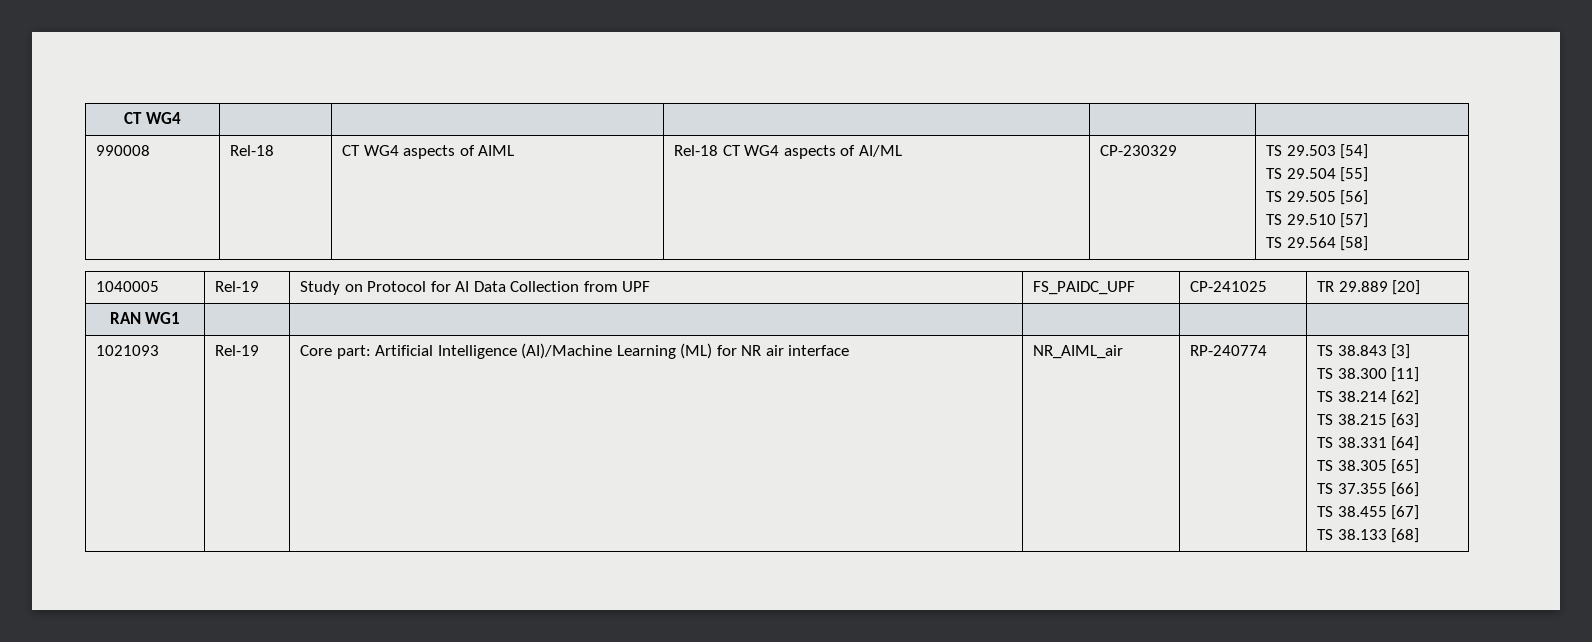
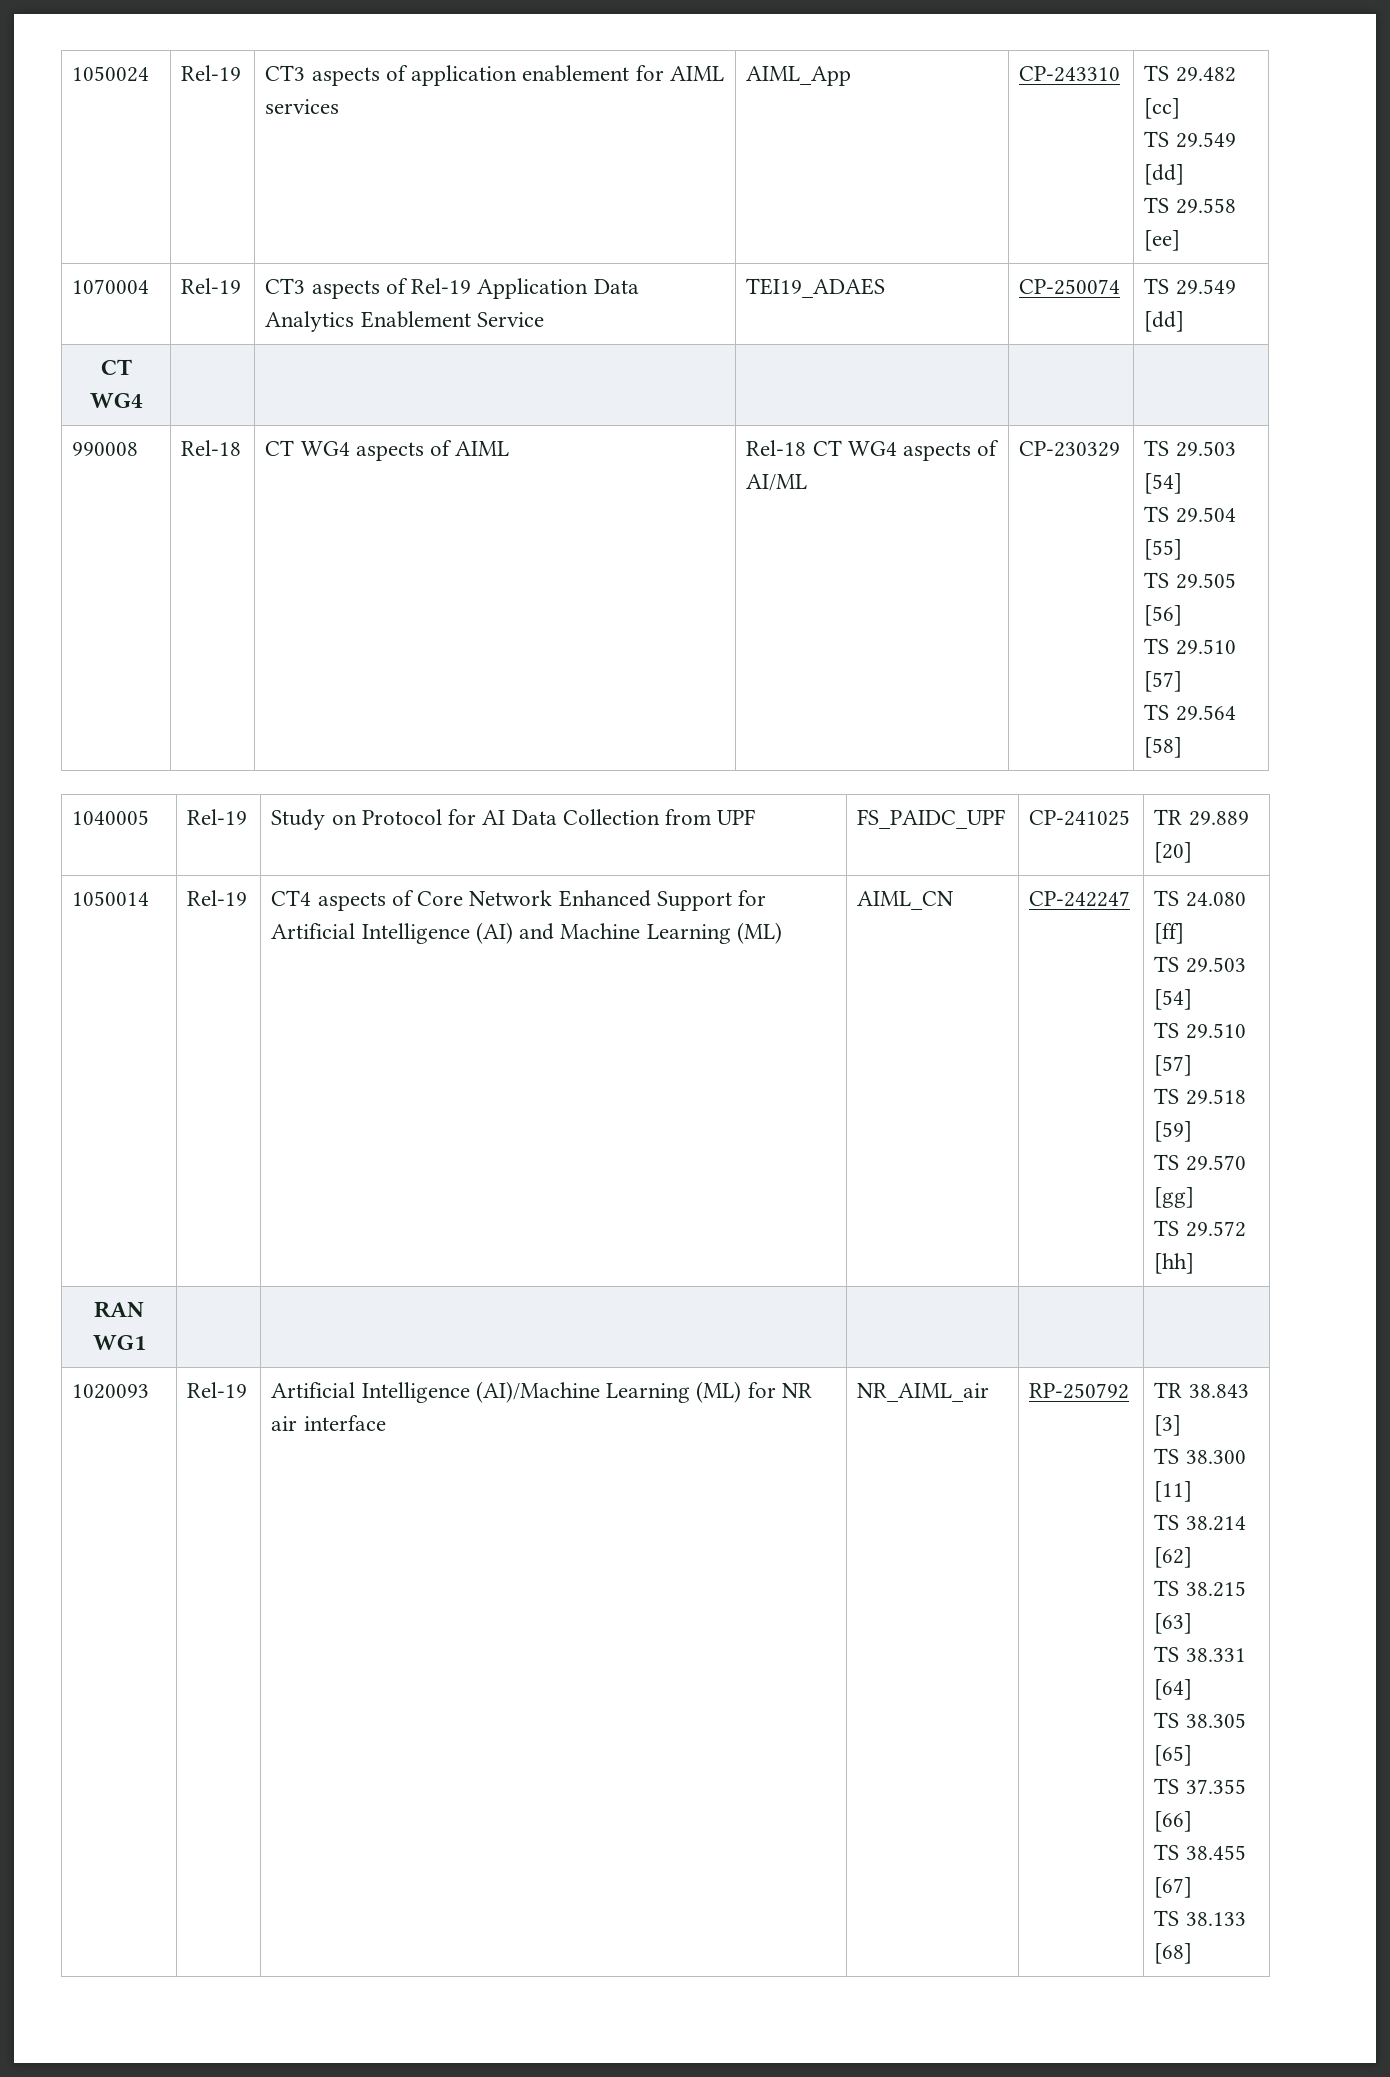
(124, 118) none -> [72,66,150,82] [181,65,242,81] [265,65,724,86] [265,99,340,114] [746,66,852,86] [1019,66,1121,82] [1144,65,1236,82] [1144,98,1181,119] [1144,131,1236,148] [1144,164,1185,185] [1144,197,1236,214] [1144,230,1181,251] [72,279,150,294] [181,278,242,294] [265,278,639,299] [265,311,544,332] [746,278,886,298] [1019,279,1121,295] [1144,278,1236,295] [1144,311,1185,332] 1050024 | Rel-19 | CT3 aspects of application enablement for AIML services | AIML_App | CP-243310 | TS 29.482 [cc] // TS 29.549 [dd] // TS 29.558 [ee] // 1070004 | Rel-19 | CT3 aspects of Rel-19 Application Data Analytics Enablement Service | TEI19_ADAES | CP-250074 | TS 29.549 [dd] //
(1421, 287) none -> [72,891,150,906] [187,890,248,906] [271,890,766,911] [271,922,782,944] [857,891,955,910] [1029,891,1131,907] [1154,890,1246,907] [1154,923,1185,944] [1154,956,1246,973] [1154,989,1193,1010] [1154,1022,1246,1039] [1154,1055,1193,1076] [1154,1088,1246,1105] [1154,1121,1193,1142] [1154,1154,1246,1171] [1154,1187,1195,1208] [1154,1220,1246,1237] [1154,1253,1195,1274] // 1050014 | Rel-19 | CT4 aspects of Core Network Enhanced Support for Artificial Intelligence (AI) and Machine Learning (ML) | AIML_CN | CP-242247 | TS 24.080 [ff] // TS 29.503 [54] // TS 29.510 [57] // TS 29.518 [59] // TS 29.570 [gg] // TS 29.572 [hh]
[96,345,160,356] [215,345,260,356] [300,345,371,359] 1021093 | Rel-19 | Core part: -> [72,1384,150,1399] [187,1382,248,1398] 1020093 | Rel-19 |
[1190,345,1268,356] [1317,345,1334,356] RP-240774 | TS -> [1029,1383,1130,1399] [1154,1382,1183,1398] RP-250792 | TR

